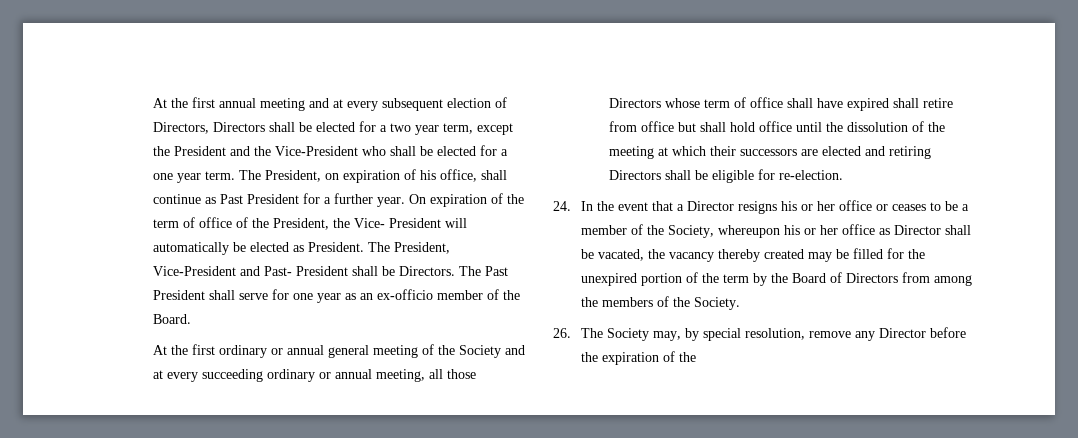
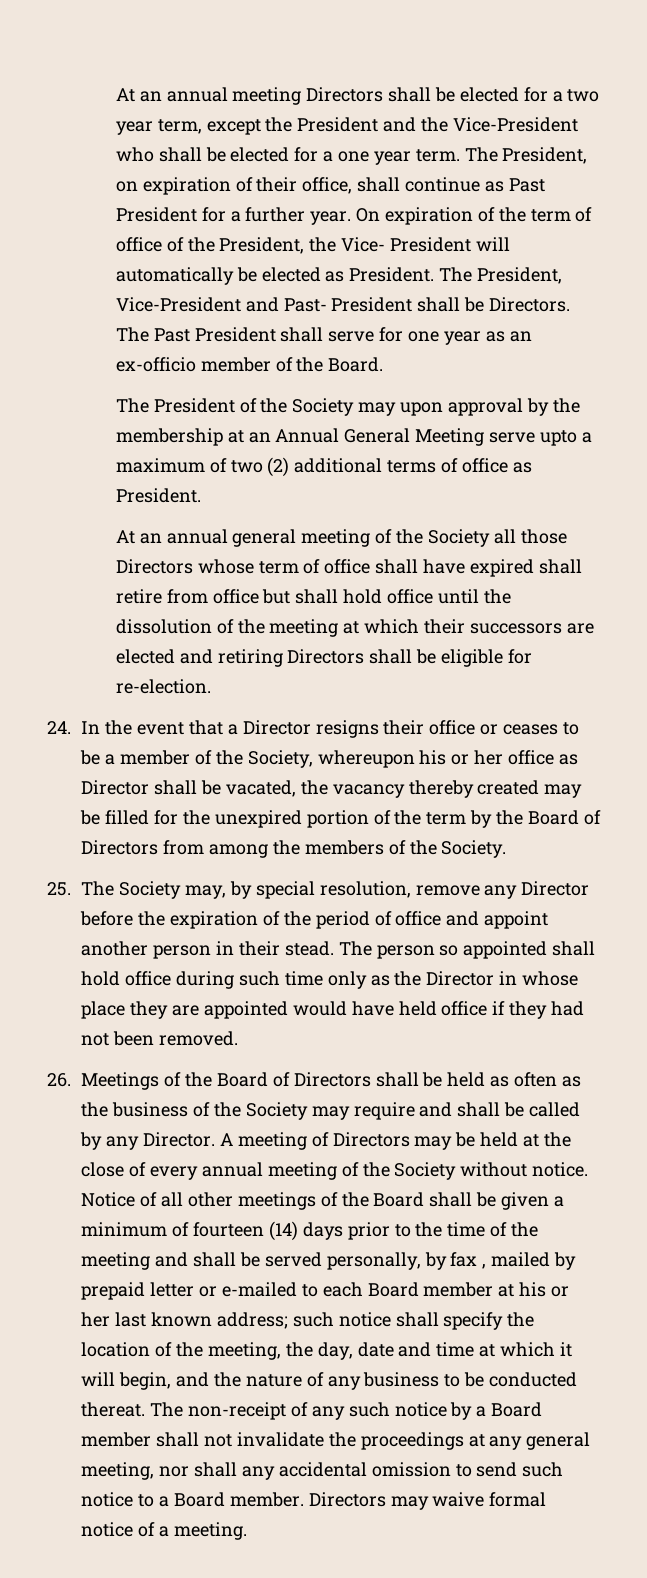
[152,97,507,111] [152,122,209,134] At the first annual meeting and at every subsequent election of Directors, -> [115,87,302,105] At an annual meeting
[419,170,436,180] his -> [256,177,298,192] their
[152,344,283,358] At the first ordinary or -> [115,398,580,416] [115,428,592,446] [115,457,532,477] [115,488,201,503] [115,530,162,544] The President of the Society may upon approval by the membership at an Annual General Meeting serve upto a maximum of two (2) additional terms of office as President. // At an
[504,345,525,355] [152,369,425,382] and at every succeeding ordinary or annual meeting, -> (490, 538) none
[780,201,835,211] his or her -> [383,720,425,735] their
[553,328,571,338] 26. -> [47,882,71,896] 25.
(696, 357) none -> [315,911,549,929] [81,941,596,959] [81,971,579,989] [81,1001,585,1019] [81,1031,239,1046] [47,1072,581,1090] [81,1102,581,1120] [80,1132,571,1150] [81,1162,589,1180] [81,1192,564,1210] [81,1221,539,1241] [81,1252,577,1270] [81,1282,570,1300] [81,1312,535,1330] [81,1342,572,1360] [81,1372,578,1390] [81,1402,543,1420] [81,1432,591,1450] [81,1462,564,1480] [81,1492,547,1510] [81,1522,248,1540] period of office and appoint another person in their stead. The person so appointed shall hold office during such time only as the Director in whose place they are appointed would have held office if they had not been removed. // 26. Meetings of the Board of Directors shall be held as often as the business of the Society may require and shall be called by any Director. A meeting of Directors may be held at the close of every annual meeting of the Society without notice. Notice of all other meetings of the Board shall be given a minimum of fourteen (14) days prior to the time of the meeting and shall be served personally, by fax , mailed by prepaid letter or e-mailed to each Board member at his or her last known address; such notice shall specify the location of the meeting, the day, date and time at which it will begin, and the nature of any business to be conducted thereat. The non-receipt of any such notice by a Board member shall not invalidate the proceedings at any general meeting, nor shall any accidental omission to send such notice to a Board member. Directors may waive formal notice of a meeting.

